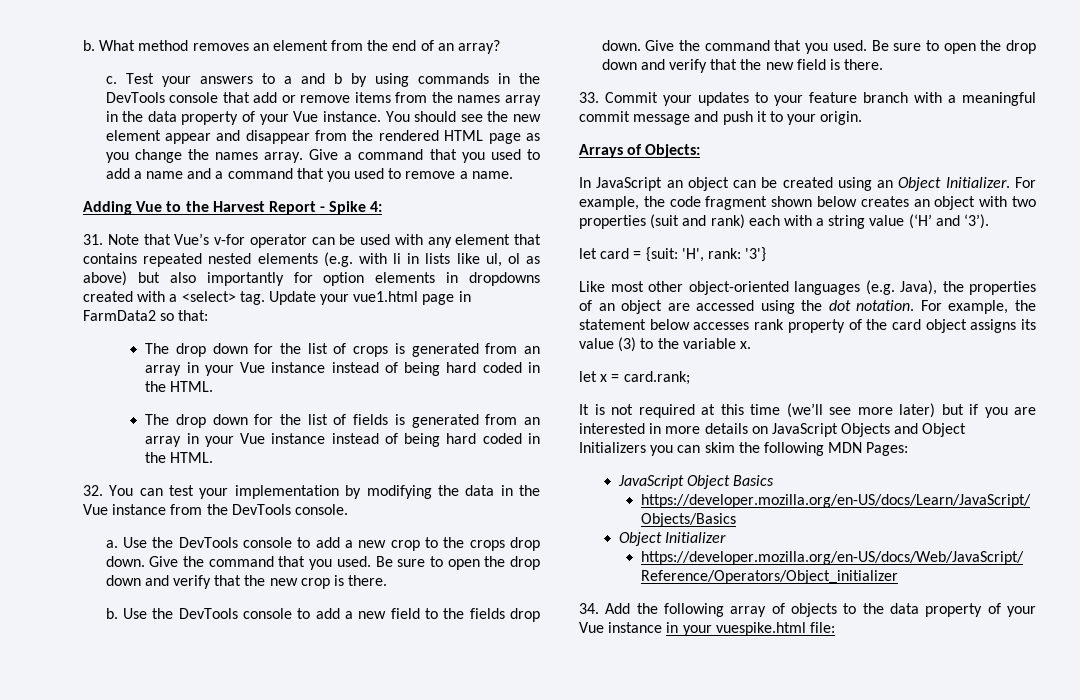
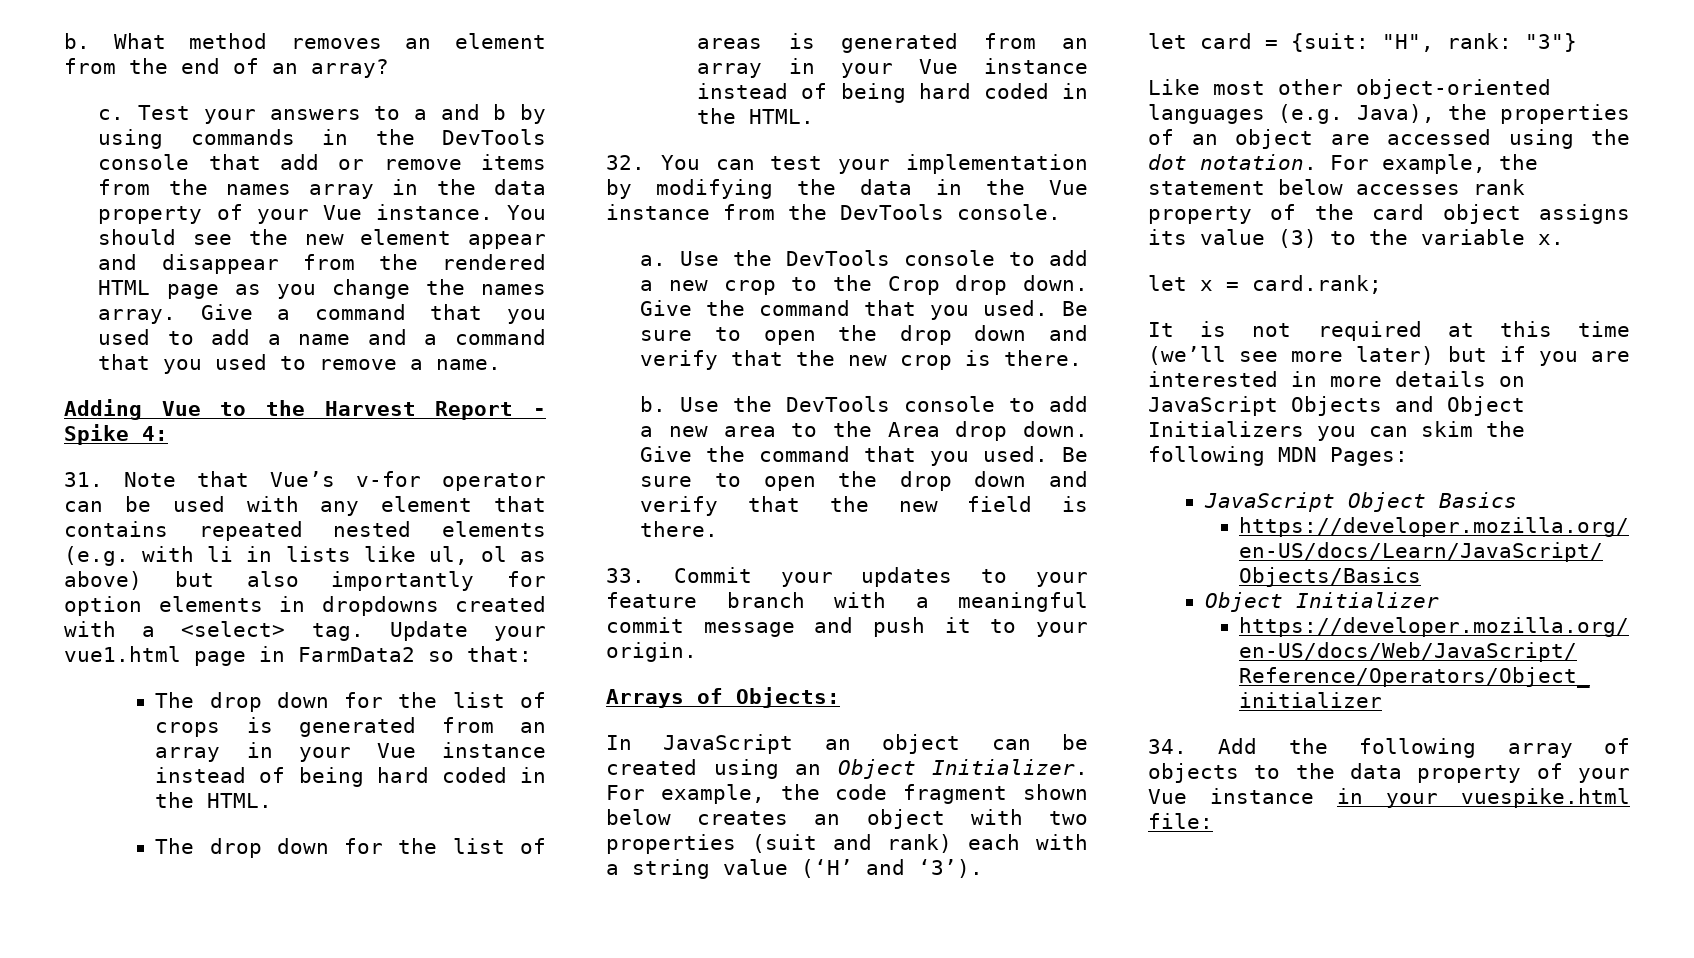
[353,414,389,425] fields -> [697,38,763,49] areas
[469,540,505,551] crops -> [887,276,940,295] Crop
[390,608,505,619] field to the fields -> [723,421,940,437] area to the Area
[681,247,767,262] 'H', rank: '3'} -> [1382,33,1577,52] "H", rank: "3"}

